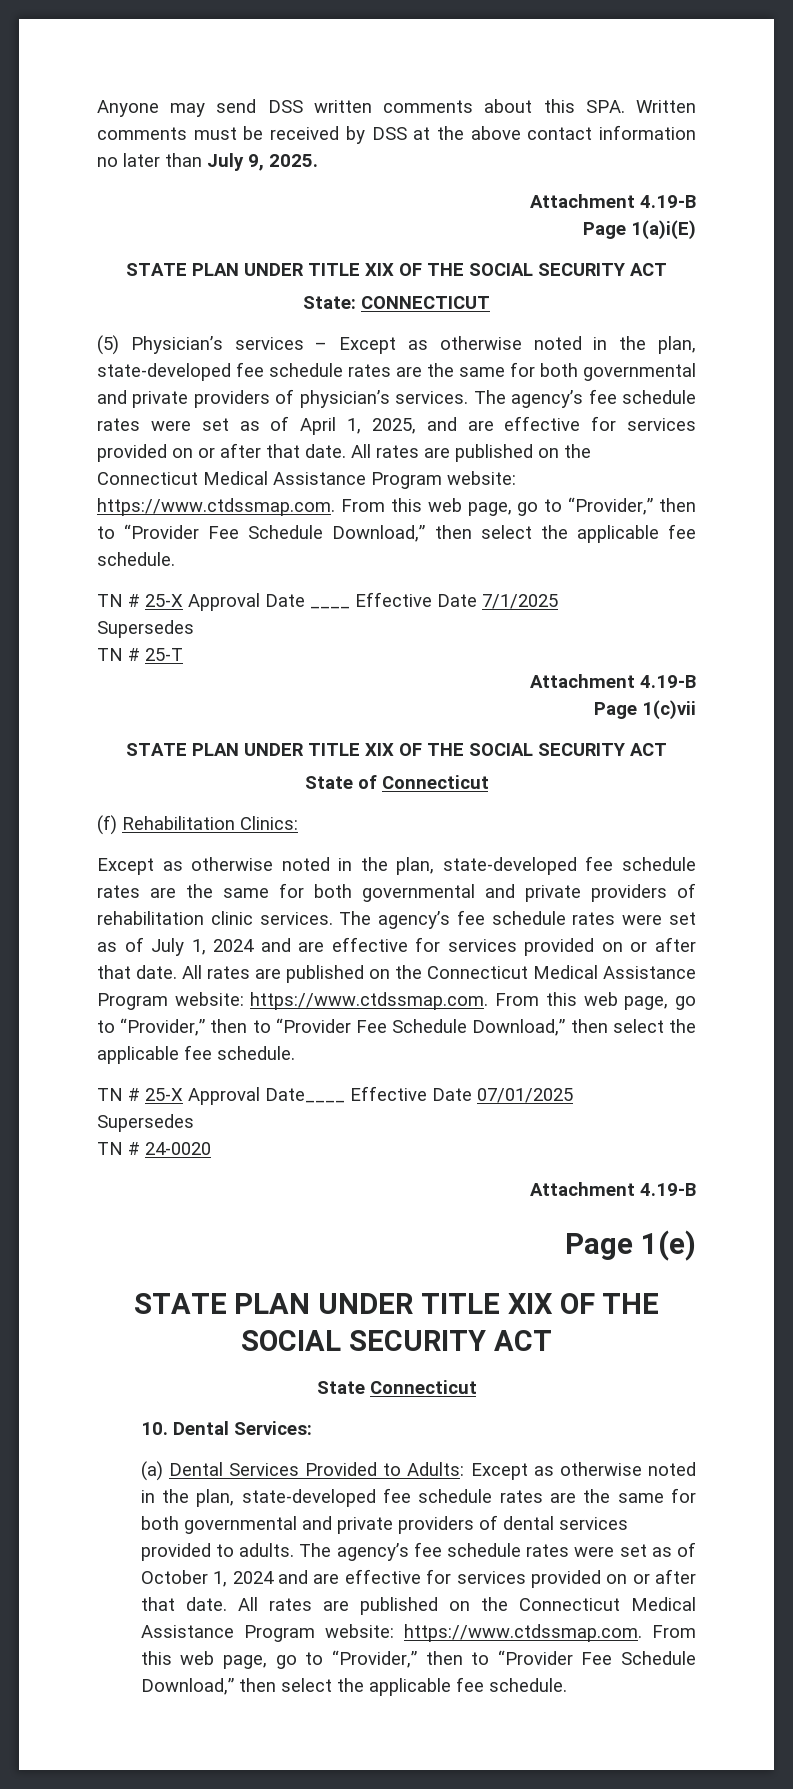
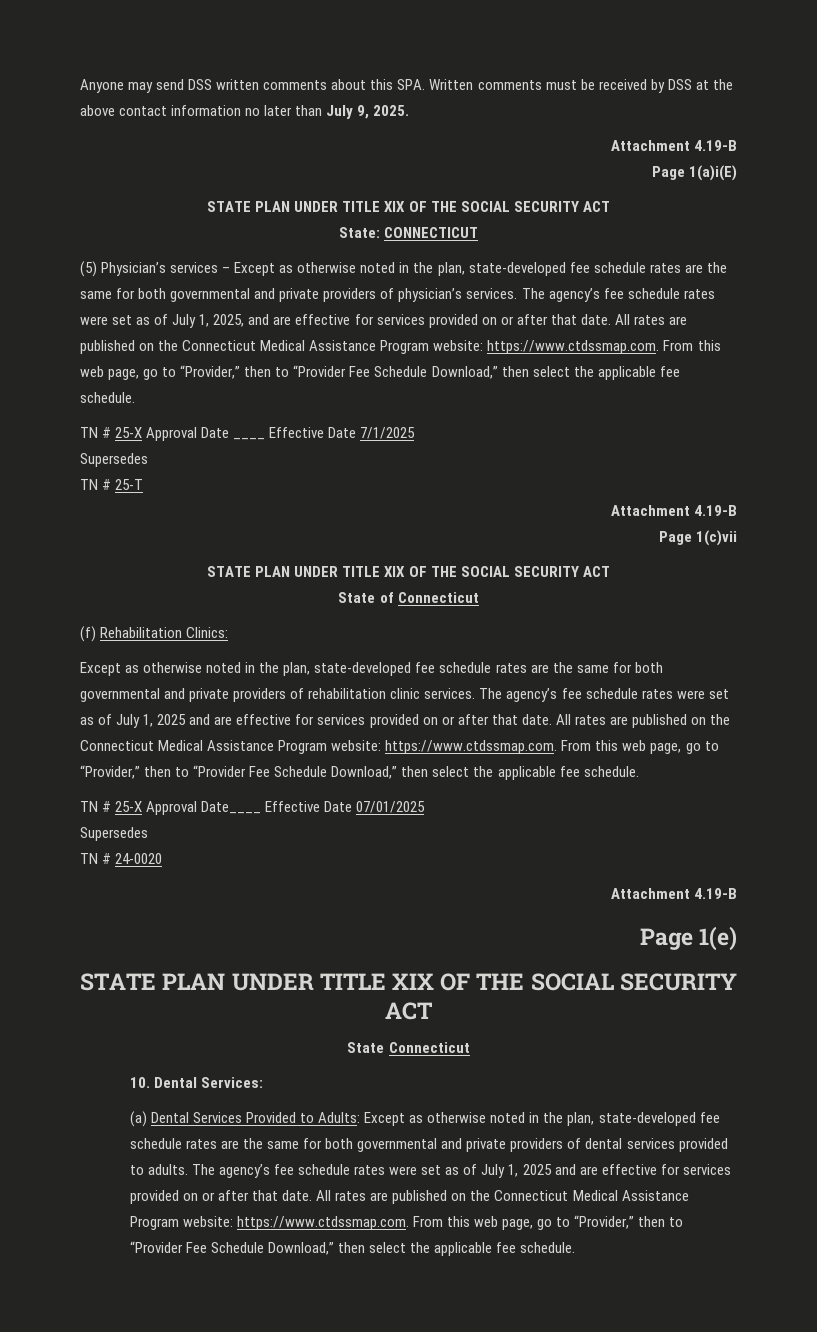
[300,417,337,435] April -> [172,314,197,328] July
[213,939,255,952] 2024 -> [157,714,187,725] 2025
[140,1570,274,1587] October 1, 2024 -> [481,1164,552,1178] July 1, 2025

